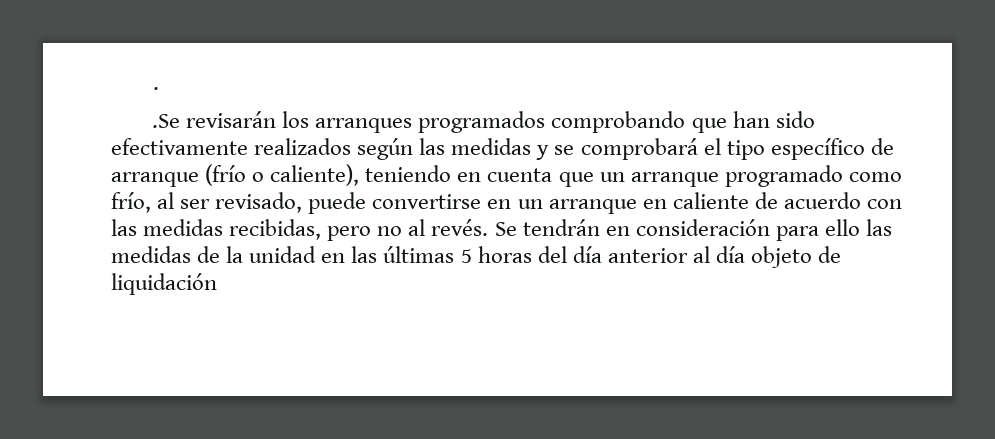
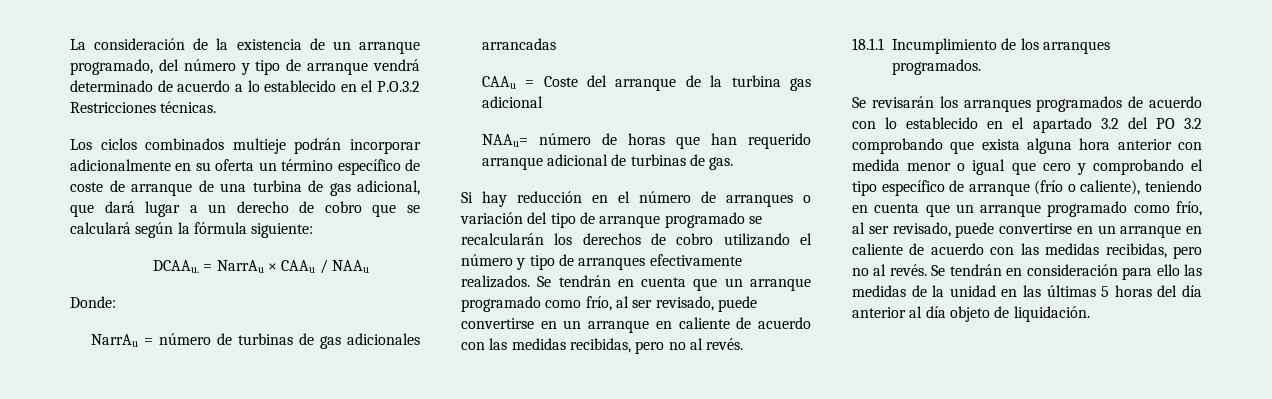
[152,87,159,90] [152,111,815,133] [111,138,698,160] . // .Se revisarán los arranques programados comprobando que han sido efectivamente realizados según las medidas y se comprobará -> [70,38,420,54] [70,59,420,75] [70,80,420,92] [70,101,217,113] [70,138,421,154] [70,159,420,175] [70,180,420,196] [70,201,420,217] [70,222,314,238] [153,259,370,274] [70,296,116,308] [90,333,420,349] [481,38,556,50] [481,75,811,91] [481,96,543,108] [481,133,811,149] [481,154,734,170] [461,191,811,207] [460,212,762,228] [461,233,812,246] [461,254,742,270] [461,275,811,291] [461,296,757,312] [461,317,811,333] [461,338,744,354] [852,38,1110,54] [892,59,981,75] [852,96,1202,112] [852,117,1202,133] [852,138,1202,154] [852,159,1184,175] La consideración de la existencia de un arranque programado, del número y tipo de arranque vendrá determinado de acuerdo a lo establecido en el P.O.3.2 Restricciones técnicas. // Los ciclos combinados multieje podrán incorporar adicionalmente en su oferta un término específico de coste de arranque de una turbina de gas adicional, que dará lugar a un derecho de cobro que se calculará según la fórmula siguiente: // DCAAu. = NarrAu × CAAu / NAAu // Donde: // NarrAu = número de turbinas de gas adicionales arrancadas // CAAu = Coste del arranque de la turbina gas adicional // NAAu= número de horas que han requerido arranque adicional de turbinas de gas. // Si hay reducción en el número de arranques o variación del tipo de arranque programado se recalcularán los derechos de cobro utilizando el número y tipo de arranques efectivamente realizados. Se tendrán en cuenta que un arranque programado como frío, al ser revisado, puede convertirse en un arranque en caliente de acuerdo con las medidas recibidas, pero no al revés. // 18.1.1 Incumplimiento de los arranques programados. // Se revisarán los arranques programados de acuerdo con lo establecido en el apartado 3.2 del PO 3.2 comprobando que exista alguna hora anterior con medida menor o igual que cero y comprobando
[111,273,217,295] liquidación -> [1013,306,1090,322] liquidación.

